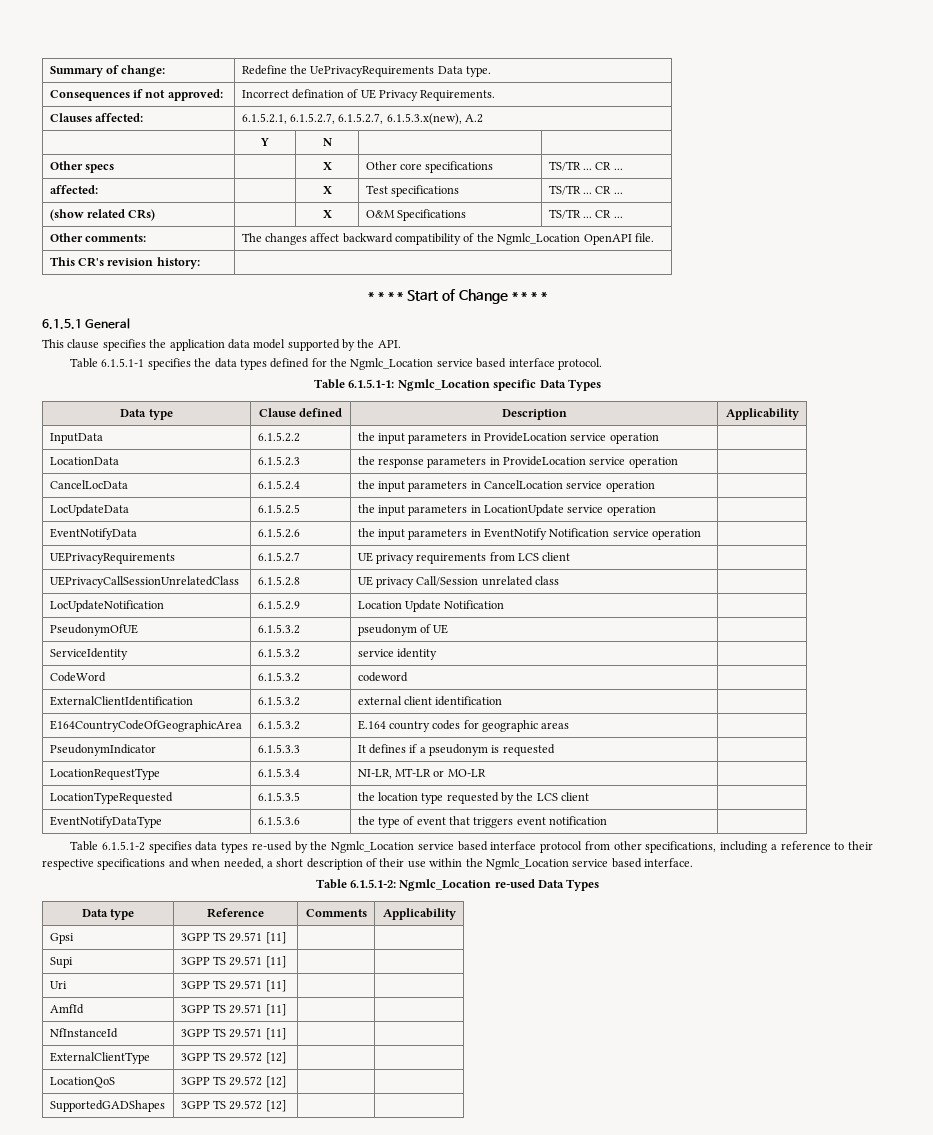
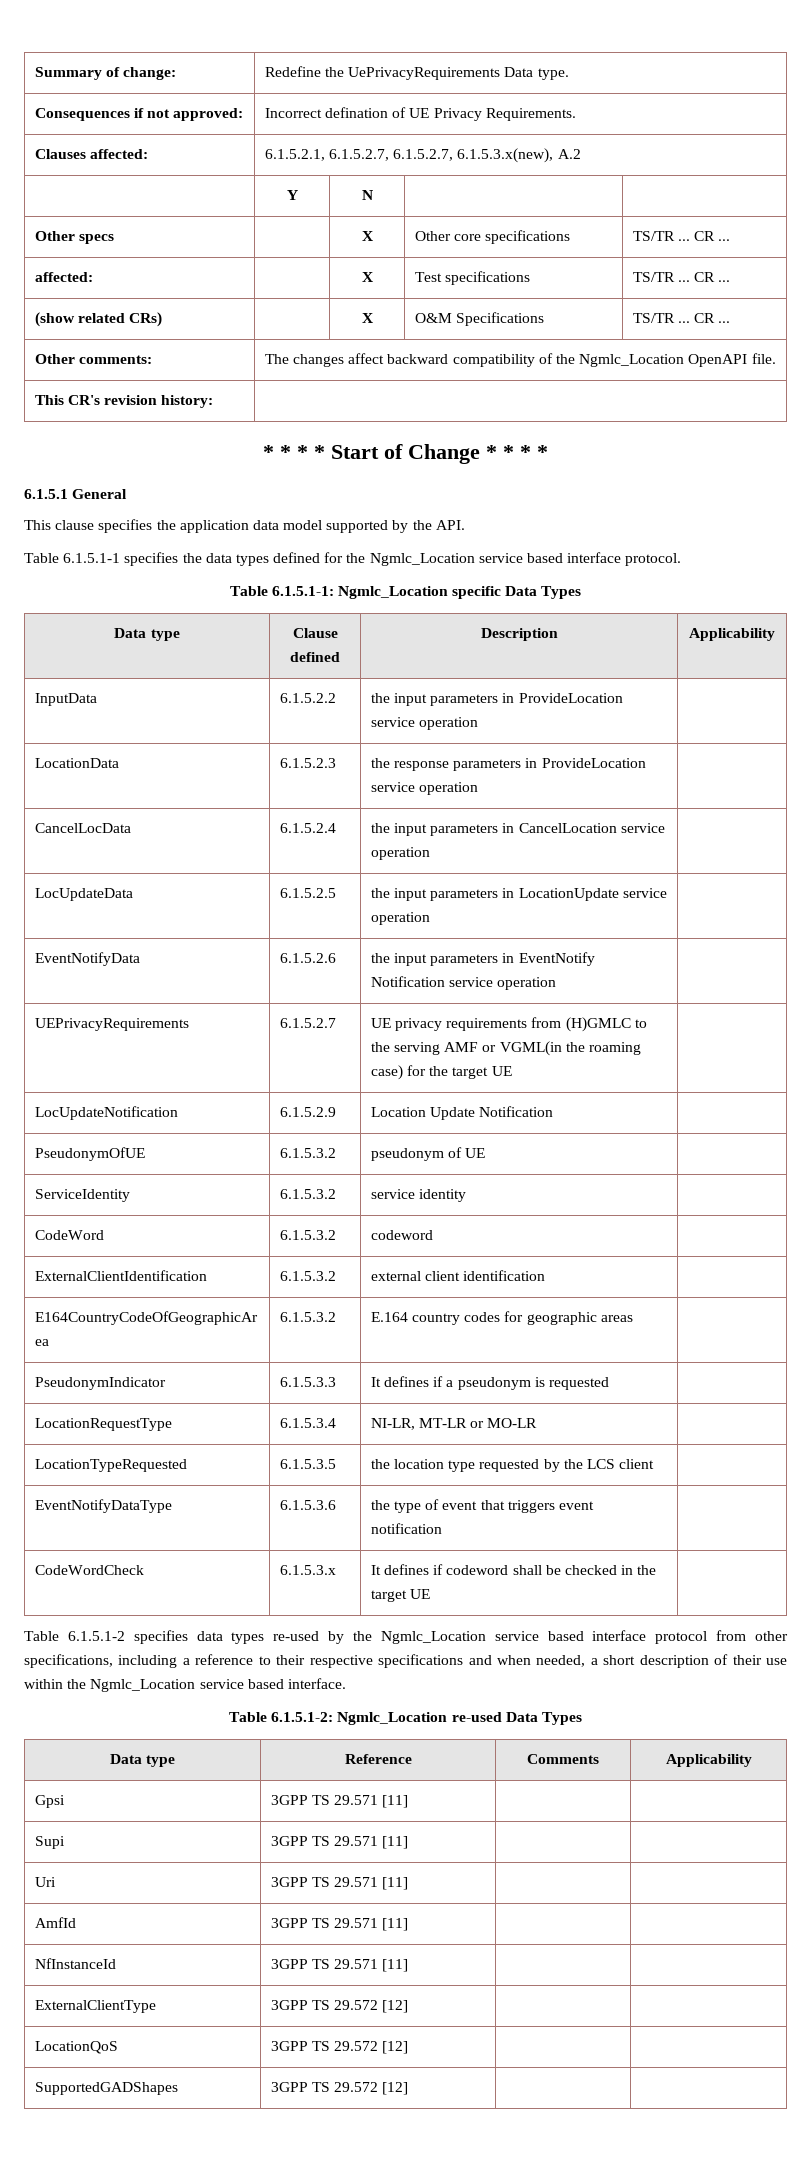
[518,552,571,561] [49,576,239,588] [257,576,300,586] [357,576,560,588] LCS client | // UEPrivacyCallSessionUnrelatedClass | 6.1.5.2.8 | UE privacy Call/Session unrelated class -> [565,1017,647,1032] [370,1041,642,1056] [370,1065,512,1080] (H)GMLC to the serving AMF or VGML(in the roaming case) for the target UE
(608, 820) none -> [34,1565,144,1575] [279,1565,336,1575] [370,1564,657,1575] [370,1589,431,1602] // CodeWordCheck | 6.1.5.3.x | It defines if codeword shall be checked in the target UE |

